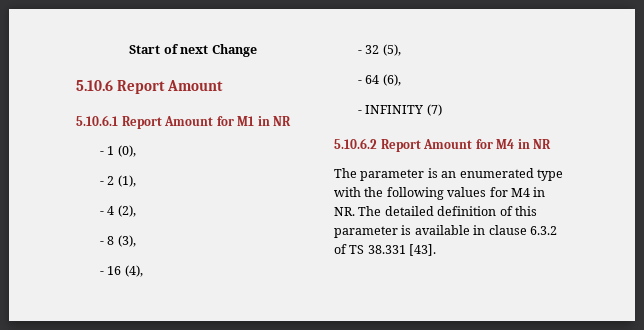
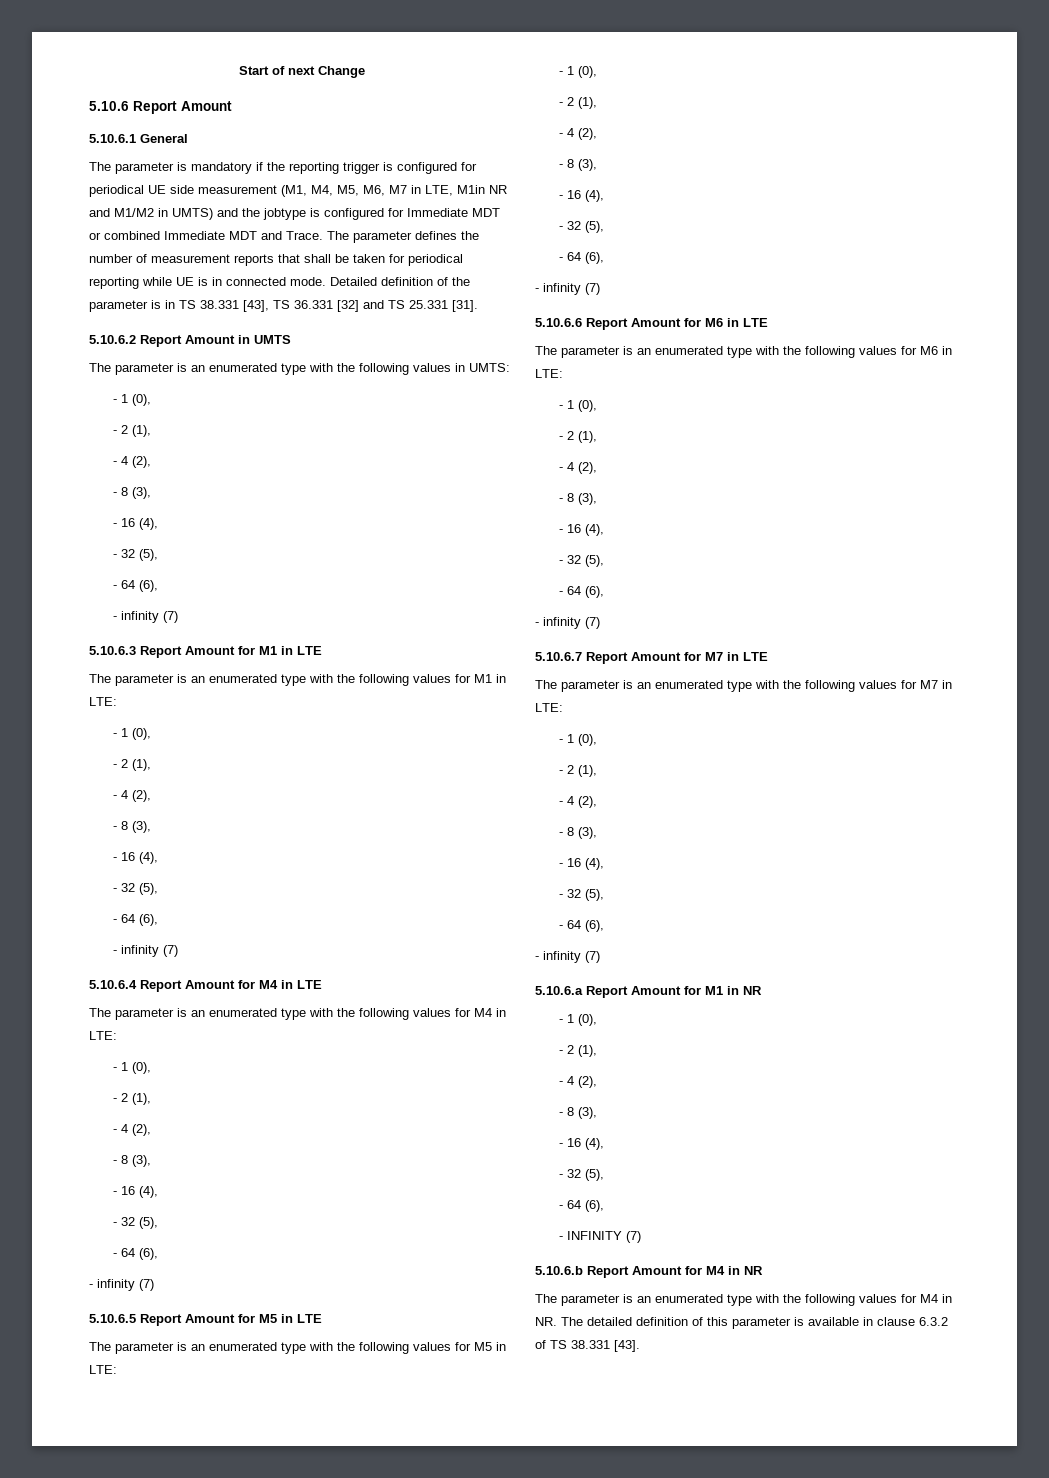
(118, 120) none -> [140,134,188,143] [89,162,477,174] [89,185,507,197] [89,208,500,220] [89,231,479,243] [89,254,463,266] [89,277,470,289] [89,300,478,312] [89,335,291,347] [89,363,510,375] [112,394,151,406] [112,425,151,437] [112,456,151,468] [112,487,151,499] [112,518,158,530] [112,549,158,561] [112,580,158,592] [112,611,178,623] [89,646,322,658] [89,674,506,686] [89,697,117,706] [112,728,151,740] [112,759,151,771] [112,790,151,802] [112,821,151,833] [112,852,158,864] [112,883,158,895] [112,914,158,926] [112,945,178,957] [89,980,322,992] [89,1008,506,1020] [89,1031,117,1040] [112,1062,151,1074] [112,1093,151,1105] [112,1124,151,1136] [112,1155,151,1167] [112,1186,158,1198] [112,1217,158,1229] [112,1248,158,1260] [89,1279,154,1291] [89,1314,322,1326] [89,1342,506,1354] [89,1365,117,1374] [558,66,597,78] [558,97,597,109] [558,128,597,140] [558,159,597,171] [558,190,604,202] [558,221,604,233] [558,252,604,264] [535,283,600,295] [535,318,768,330] [535,346,952,358] [535,369,563,378] [558,400,597,412] [558,431,597,443] [558,462,597,474] [558,493,597,505] [558,524,604,536] [558,555,604,567] [558,586,604,598] [535,617,600,629] [535,652,768,664] [535,680,952,692] [535,703,563,712] [558,734,597,746] [558,765,597,777] [558,796,597,808] [558,827,597,839] [558,858,604,870] [558,889,604,901] [558,920,604,932] [535,951,600,963] [535,986,583,995] General // The parameter is mandatory if the reporting trigger is configured for periodical UE side measurement (M1, M4, M5, M6, M7 in LTE, M1in NR and M1/M2 in UMTS) and the jobtype is configured for Immediate MDT or combined Immediate MDT and Trace. The parameter defines the number of measurement reports that shall be taken for periodical reporting while UE is in connected mode. Detailed definition of the parameter is in TS 38.331 [43], TS 36.331 [32] and TS 25.331 [31]. // 5.10.6.2 Report Amount in UMTS // The parameter is an enumerated type with the following values in UMTS: // - 1 (0), // - 2 (1), // - 4 (2), // - 8 (3), // - 16 (4), // - 32 (5), // - 64 (6), // - infinity (7) // 5.10.6.3 Report Amount for M1 in LTE // The parameter is an enumerated type with the following values for M1 in LTE: // - 1 (0), // - 2 (1), // - 4 (2), // - 8 (3), // - 16 (4), // - 32 (5), // - 64 (6), // - infinity (7) // 5.10.6.4 Report Amount for M4 in LTE // The parameter is an enumerated type with the following values for M4 in LTE: // - 1 (0), // - 2 (1), // - 4 (2), // - 8 (3), // - 16 (4), // - 32 (5), // - 64 (6), // - infinity (7) // 5.10.6.5 Report Amount for M5 in LTE // The parameter is an enumerated type with the following values for M5 in LTE: // - 1 (0), // - 2 (1), // - 4 (2), // - 8 (3), // - 16 (4), // - 32 (5), // - 64 (6), // - infinity (7) // 5.10.6.6 Report Amount for M6 in LTE // The parameter is an enumerated type with the following values for M6 in LTE: // - 1 (0), // - 2 (1), // - 4 (2), // - 8 (3), // - 16 (4), // - 32 (5), // - 64 (6), // - infinity (7) // 5.10.6.7 Report Amount for M7 in LTE // The parameter is an enumerated type with the following values for M7 in LTE: // - 1 (0), // - 2 (1), // - 4 (2), // - 8 (3), // - 16 (4), // - 32 (5), // - 64 (6), // - infinity (7) // 5.10.6.a
[334,138,377,149] 5.10.6.2 -> [535,1266,583,1275] 5.10.6.b

